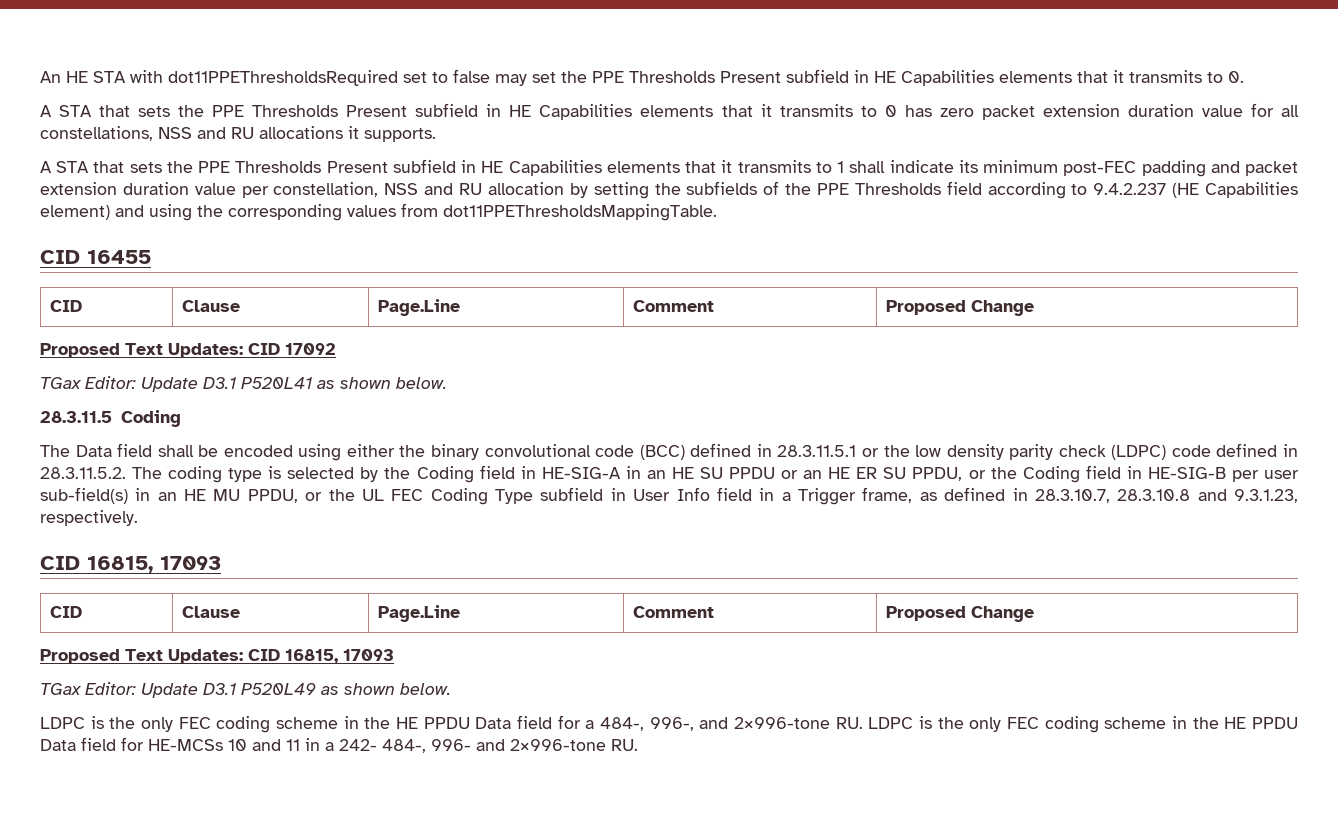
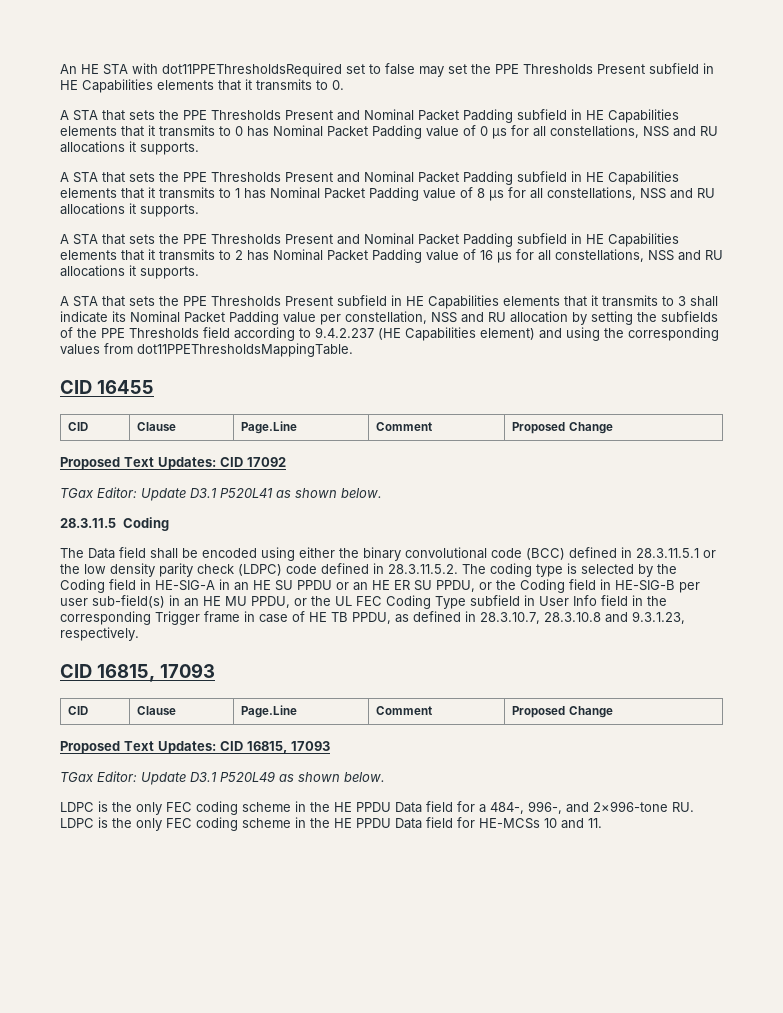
(408, 111) none -> [337,109,513,123] and Nominal Packet Padding
[939,104,1243,120] zero packet extension duration value -> [273,125,718,139] [60,141,199,155] [60,171,679,185] [60,187,715,201] [60,203,199,217] [60,233,679,247] [60,249,512,263] Nominal Packet Padding value of 0 µs for all constellations, NSS and RU allocations it supports. // A STA that sets the PPE Thresholds Present and Nominal Packet Padding subfield in HE Capabilities elements that it transmits to 1 has Nominal Packet Padding value of 8 µs for all constellations, NSS and RU allocations it supports. // A STA that sets the PPE Thresholds Present and Nominal Packet Padding subfield in HE Capabilities elements that it transmits to 2 has Nominal Packet Padding value of 16 µs
[837,161,845,173] 1 -> [678,296,686,306] 3
[983,160,1299,177] [40,182,189,195] minimum post-FEC padding and packet extension duration -> [130,311,279,325] Nominal Packet Padding
[781,487,913,505] a Trigger frame, -> [647,596,667,606] [60,611,391,625] the corresponding Trigger frame in case of HE TB PPDU,
[286,738,638,753] 11 in a 242- 484-, 996- and 2×996-tone RU. -> [588,818,602,828] 11.

